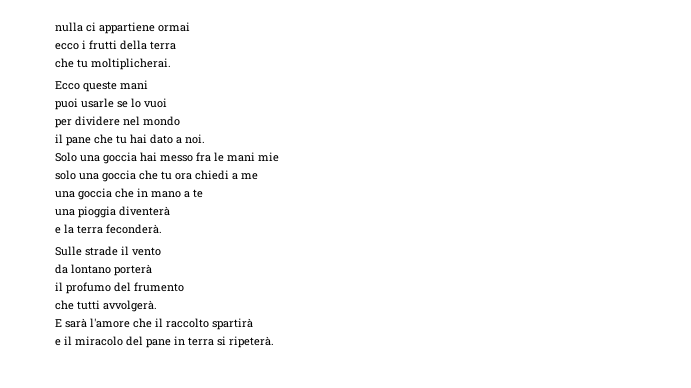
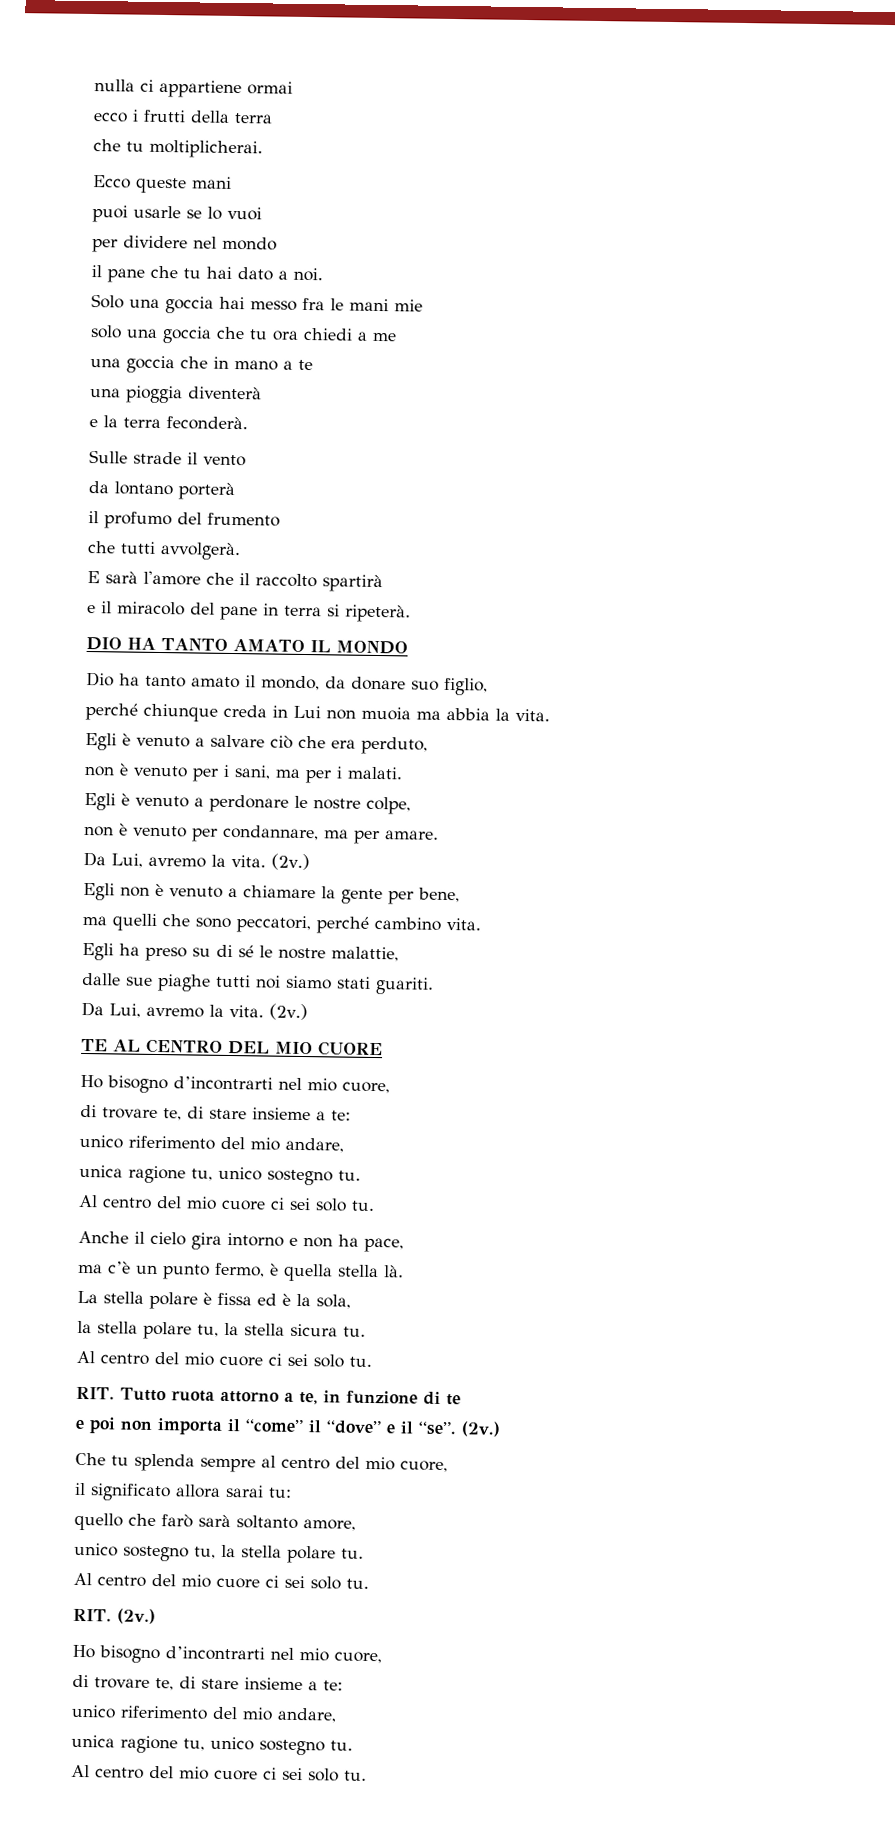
(274, 342) none -> [86,636,408,655] [86,671,488,696] [85,702,550,722] [85,732,428,755] [84,763,403,784] [84,792,411,815] [84,823,439,845] [83,851,310,871] [83,882,460,905] [82,913,481,934] [82,942,399,962] [82,972,434,995] [81,1001,308,1021] [81,1038,383,1057] [80,1074,390,1094] [80,1104,351,1121] [79,1134,344,1153] [79,1164,361,1186] [78,1194,375,1212] [78,1230,404,1253] [78,1261,404,1282] [77,1290,351,1310] [77,1320,366,1340] [76,1350,372,1368] [76,1386,461,1406] [75,1417,501,1437] [75,1452,448,1473] [74,1482,292,1502] [74,1512,356,1531] [74,1542,364,1564] [73,1572,369,1590] [73,1608,156,1625] [72,1644,382,1664] [72,1674,343,1691] [71,1704,337,1723] [71,1734,353,1756] [71,1764,367,1782] // DIO HA TANTO AMATO IL MONDO // Dio ha tanto amato il mondo, da donare suo figlio, // perché chiunque creda in Lui non muoia ma abbia la vita. // Egli è venuto a salvare ciò che era perduto, // non è venuto per i sani, ma per i malati. // Egli è venuto a perdonare le nostre colpe, // non è venuto per condannare, ma per amare. // Da Lui, avremo la vita. (2v.) // Egli non è venuto a chiamare la gente per bene, // ma quelli che sono peccatori, perché cambino vita. // Egli ha preso su di sé le nostre malattie, // dalle sue piaghe tutti noi siamo stati guariti. // Da Lui, avremo la vita. (2v.) // TE AL CENTRO DEL MIO CUORE // Ho bisogno d’incontrarti nel mio cuore, // di trovare te, di stare insieme a te: // unico riferimento del mio andare, // unica ragione tu, unico sostegno tu. // Al centro del mio cuore ci sei solo tu. // Anche il cielo gira intorno e non ha pace, // ma c’è un punto fermo, è quella stella là. // La stella polare è fissa ed è la sola, // la stella polare tu, la stella sicura tu. // Al centro del mio cuore ci sei solo tu. // RIT. Tutto ruota attorno a te, in funzione di te // e poi non importa il “come” il “dove” e il “se”. (2v.) // Che tu splenda sempre al centro del mio cuore, // il significato allora sarai tu: // quello che farò sarà soltanto amore, // unico sostegno tu, la stella polare tu. // Al centro del mio cuore ci sei solo tu. // RIT. (2v.) // Ho bisogno d’incontrarti nel mio cuore, // di trovare te, di stare insieme a te: // unico riferimento del mio andare, // unica ragione tu, unico sostegno tu. // Al centro del mio cuore ci sei solo tu.

